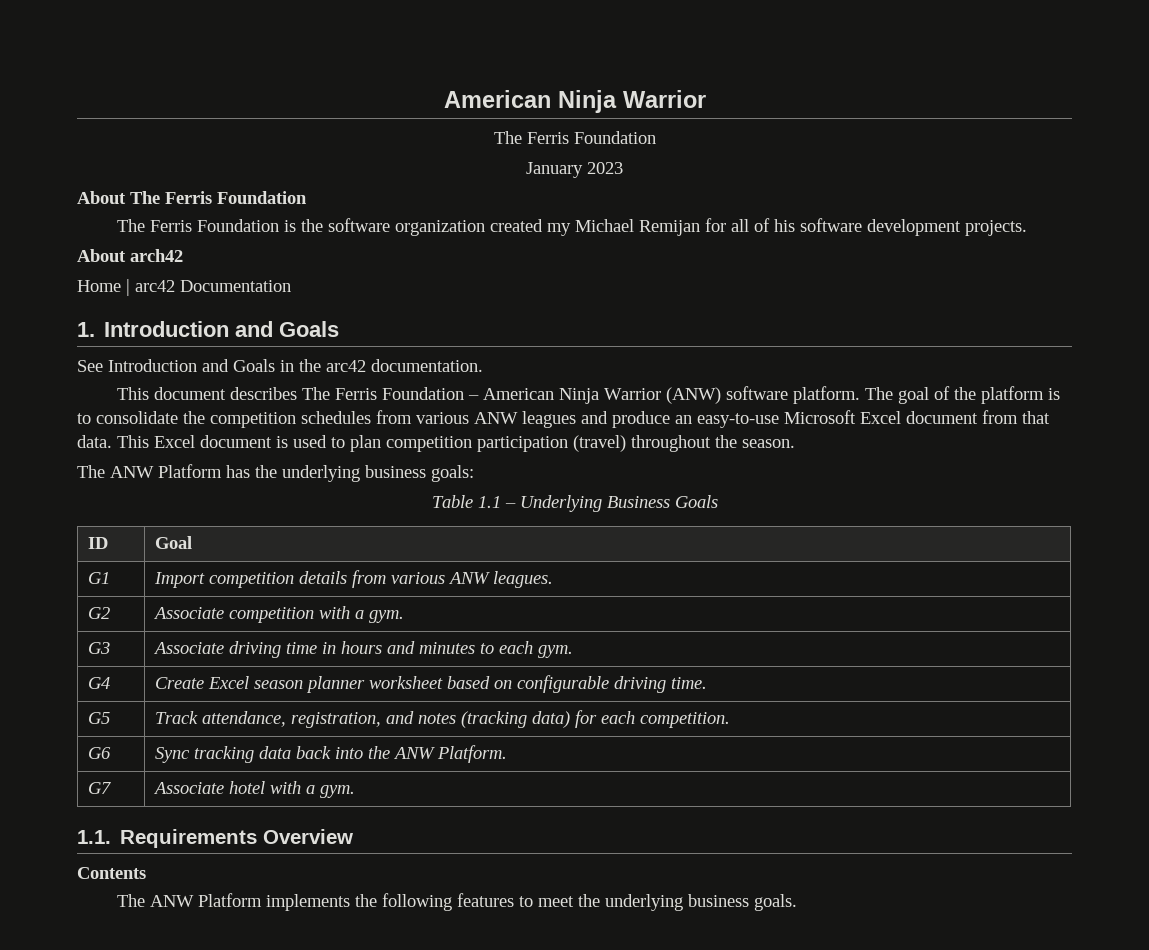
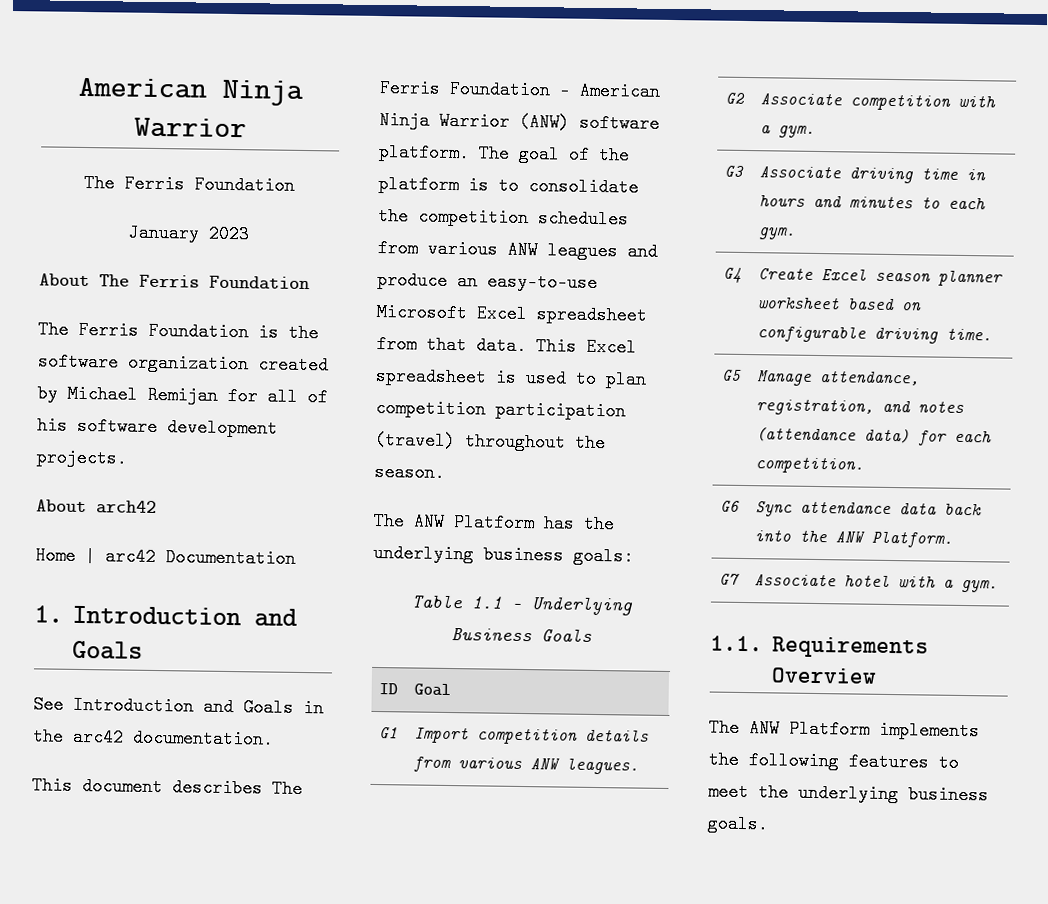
[547,223,572,236] my -> [37,384,58,403] by
[906,411,978,424] document -> [536,305,647,325] spreadsheet
[200,435,272,448] document -> [375,366,487,387] spreadsheet
[154,711,198,724] Track -> [756,370,813,386] Manage
[460,711,527,728] (tracking -> [756,427,857,443] (attendance
[193,746,254,763] tracking -> [800,500,892,515] attendance
[77,867,146,879] // Contents -> (877, 675) none

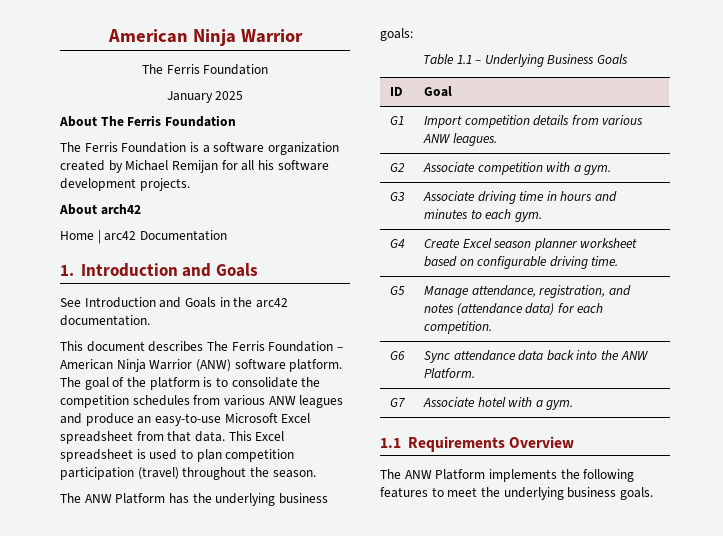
[208,224,250,244] 2023 -> [215,91,244,100] 2025
[288,323,319,343] the -> [202,145,210,153] a
[307,388,328,407] of -> (255, 165) none
[710,635,763,652] 1.1. -> [380,438,401,448] 1.1

